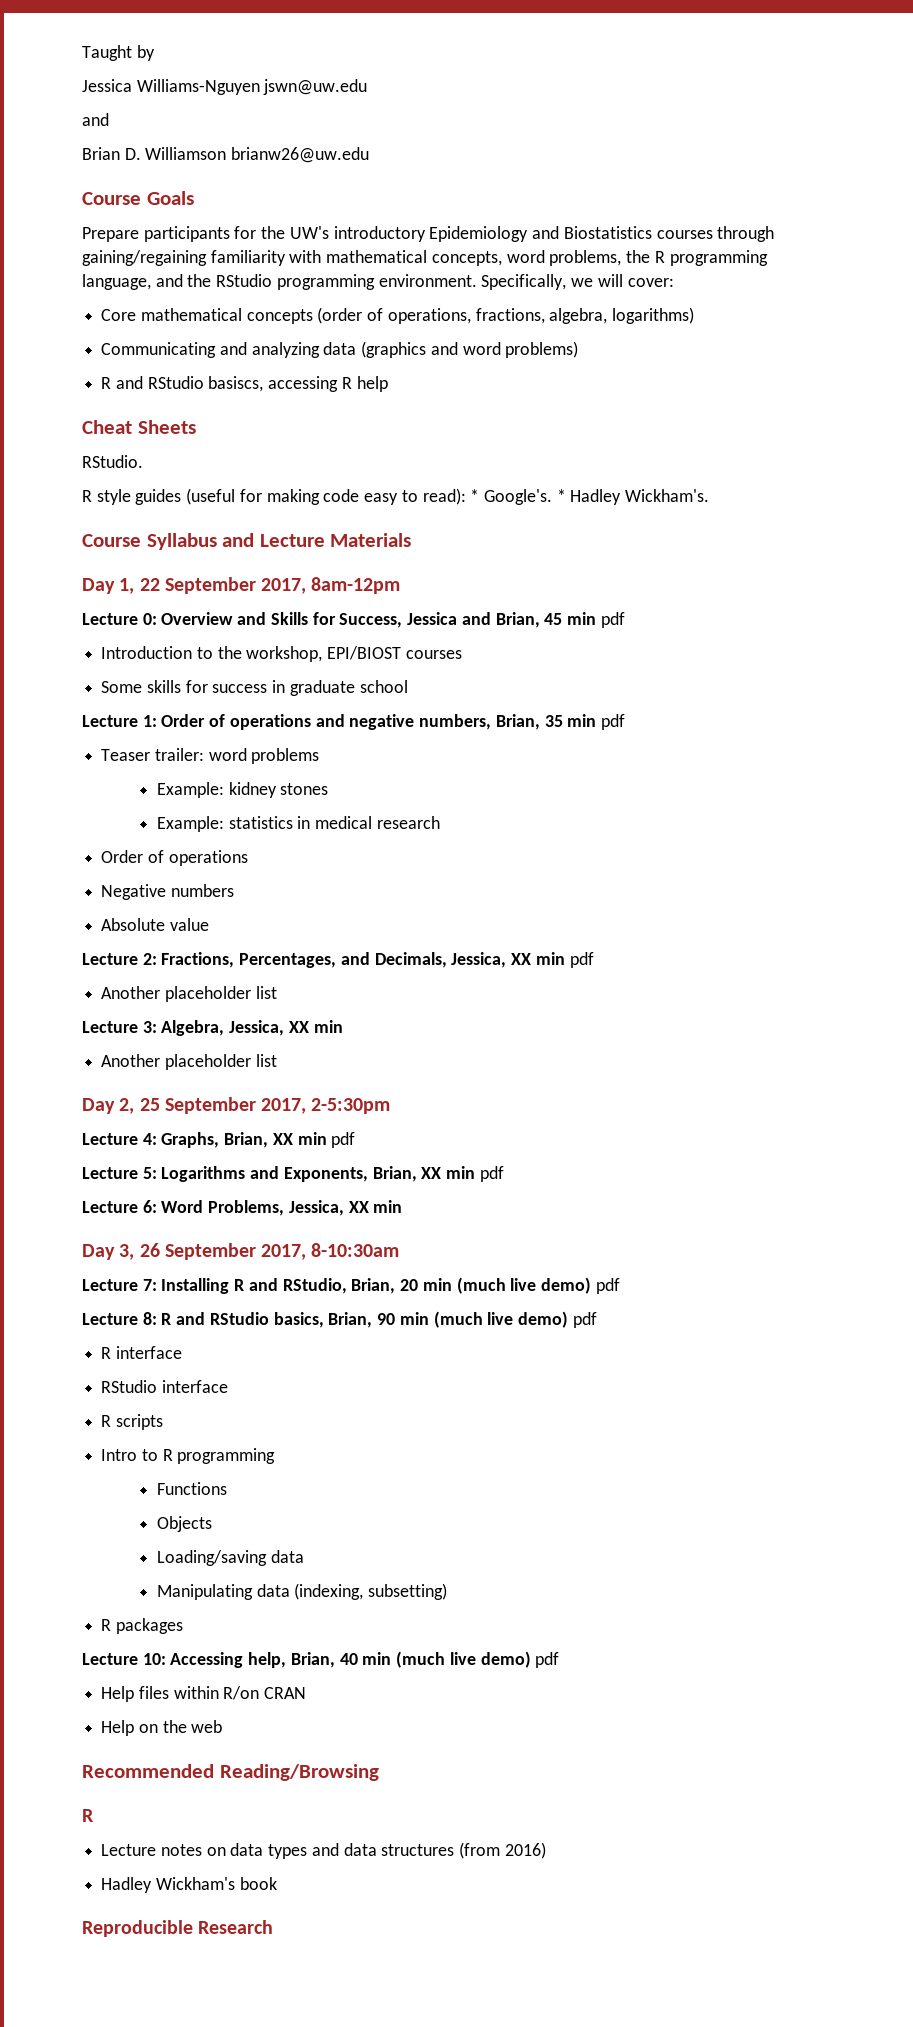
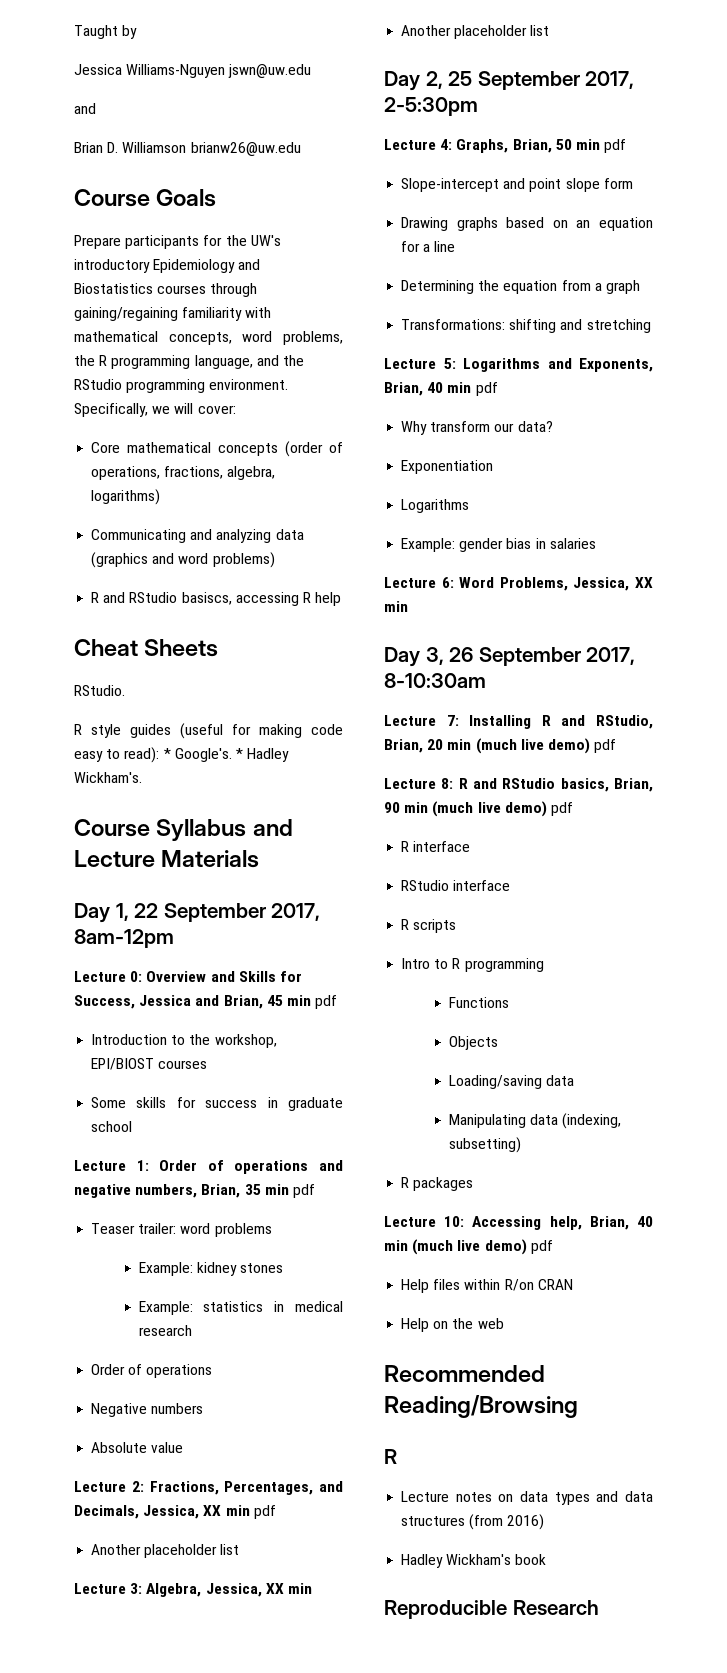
[272,1132,356,1148] XX min pdf -> [555,139,627,153] [401,178,633,192] [401,217,653,231] [401,241,456,252] [401,280,640,294] [401,319,651,333] 50 min pdf // Slope-intercept and point slope form // Drawing graphs based on an equation for a line // Determining the equation from a graph // Transformations: shifting and stretching
[421,1166,504,1182] XX min pdf -> [427,382,498,396] [401,421,553,435] [401,460,494,474] [401,499,470,513] [401,538,596,552] 40 min pdf // Why transform our data? // Exponentiation // Logarithms // Example: gender bias in salaries

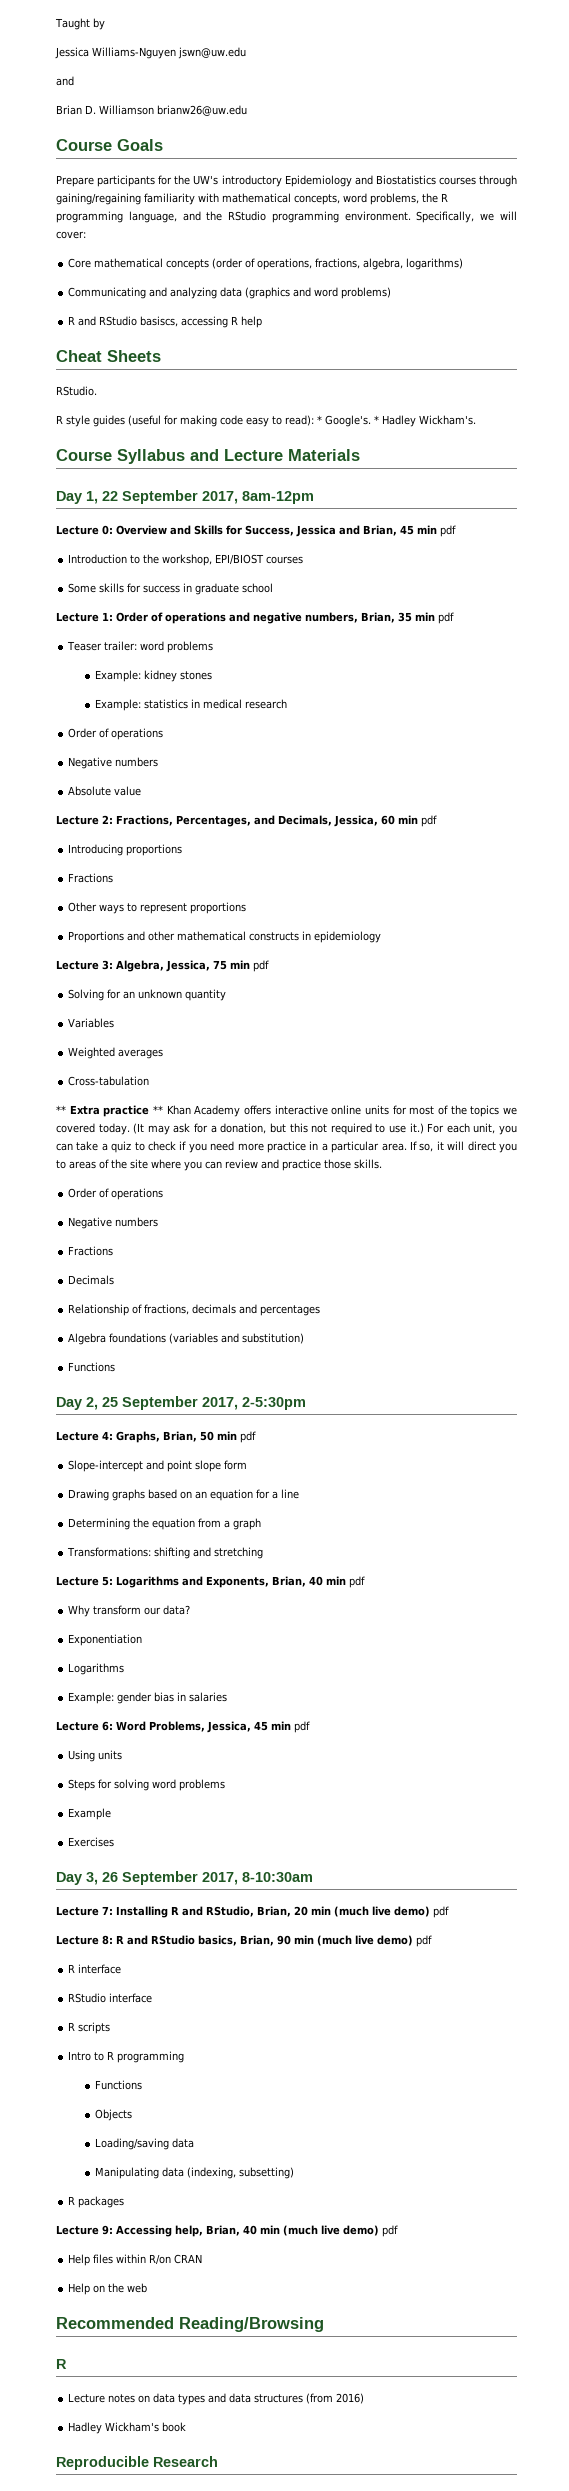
[203,1505,276,1519] [91,1544,240,1558] XX min pdf // Another placeholder list -> [381,815,437,827] [68,844,183,856] [68,873,114,883] [68,902,247,914] [68,931,382,943] 60 min pdf // Introducing proportions // Fractions // Other ways to represent proportions // Proportions and other mathematical constructs in epidemiology
[265,1583,312,1594] [401,25,550,39] XX min // Another placeholder list -> [213,960,269,972] [68,989,227,1001] [68,1018,115,1028] [68,1047,164,1059] [68,1076,150,1086] [56,1105,518,1117] [56,1123,518,1135] [56,1141,517,1153] [56,1159,382,1171] [68,1188,164,1200] [68,1217,159,1229] [68,1246,114,1256] [68,1275,115,1285] [68,1304,321,1316] [68,1333,305,1345] [68,1362,116,1372] 75 min pdf // Solving for an unknown quantity // Variables // Weighted averages // Cross-tabulation // ** Extra practice ** Khan Academy offers interactive online units for most of the topics we covered today. (It may ask for a donation, but this not required to use it.) For each unit, you can take a quiz to check if you need more practice in a particular area. If so, it will direct you to areas of the site where you can review and practice those skills. // Order of operations // Negative numbers // Fractions // Decimals // Relationship of fractions, decimals and percentages // Algebra foundations (variables and substitution) // Functions
[635,577,653,588] [384,601,408,612] XX min -> [254,1721,310,1733] [68,1750,123,1762] [68,1779,226,1791] [68,1808,112,1820] [68,1837,115,1847] 45 min pdf // Using units // Steps for solving word problems // Example // Exercises
[444,1216,465,1227] 10: -> [102,2225,113,2235] 9:

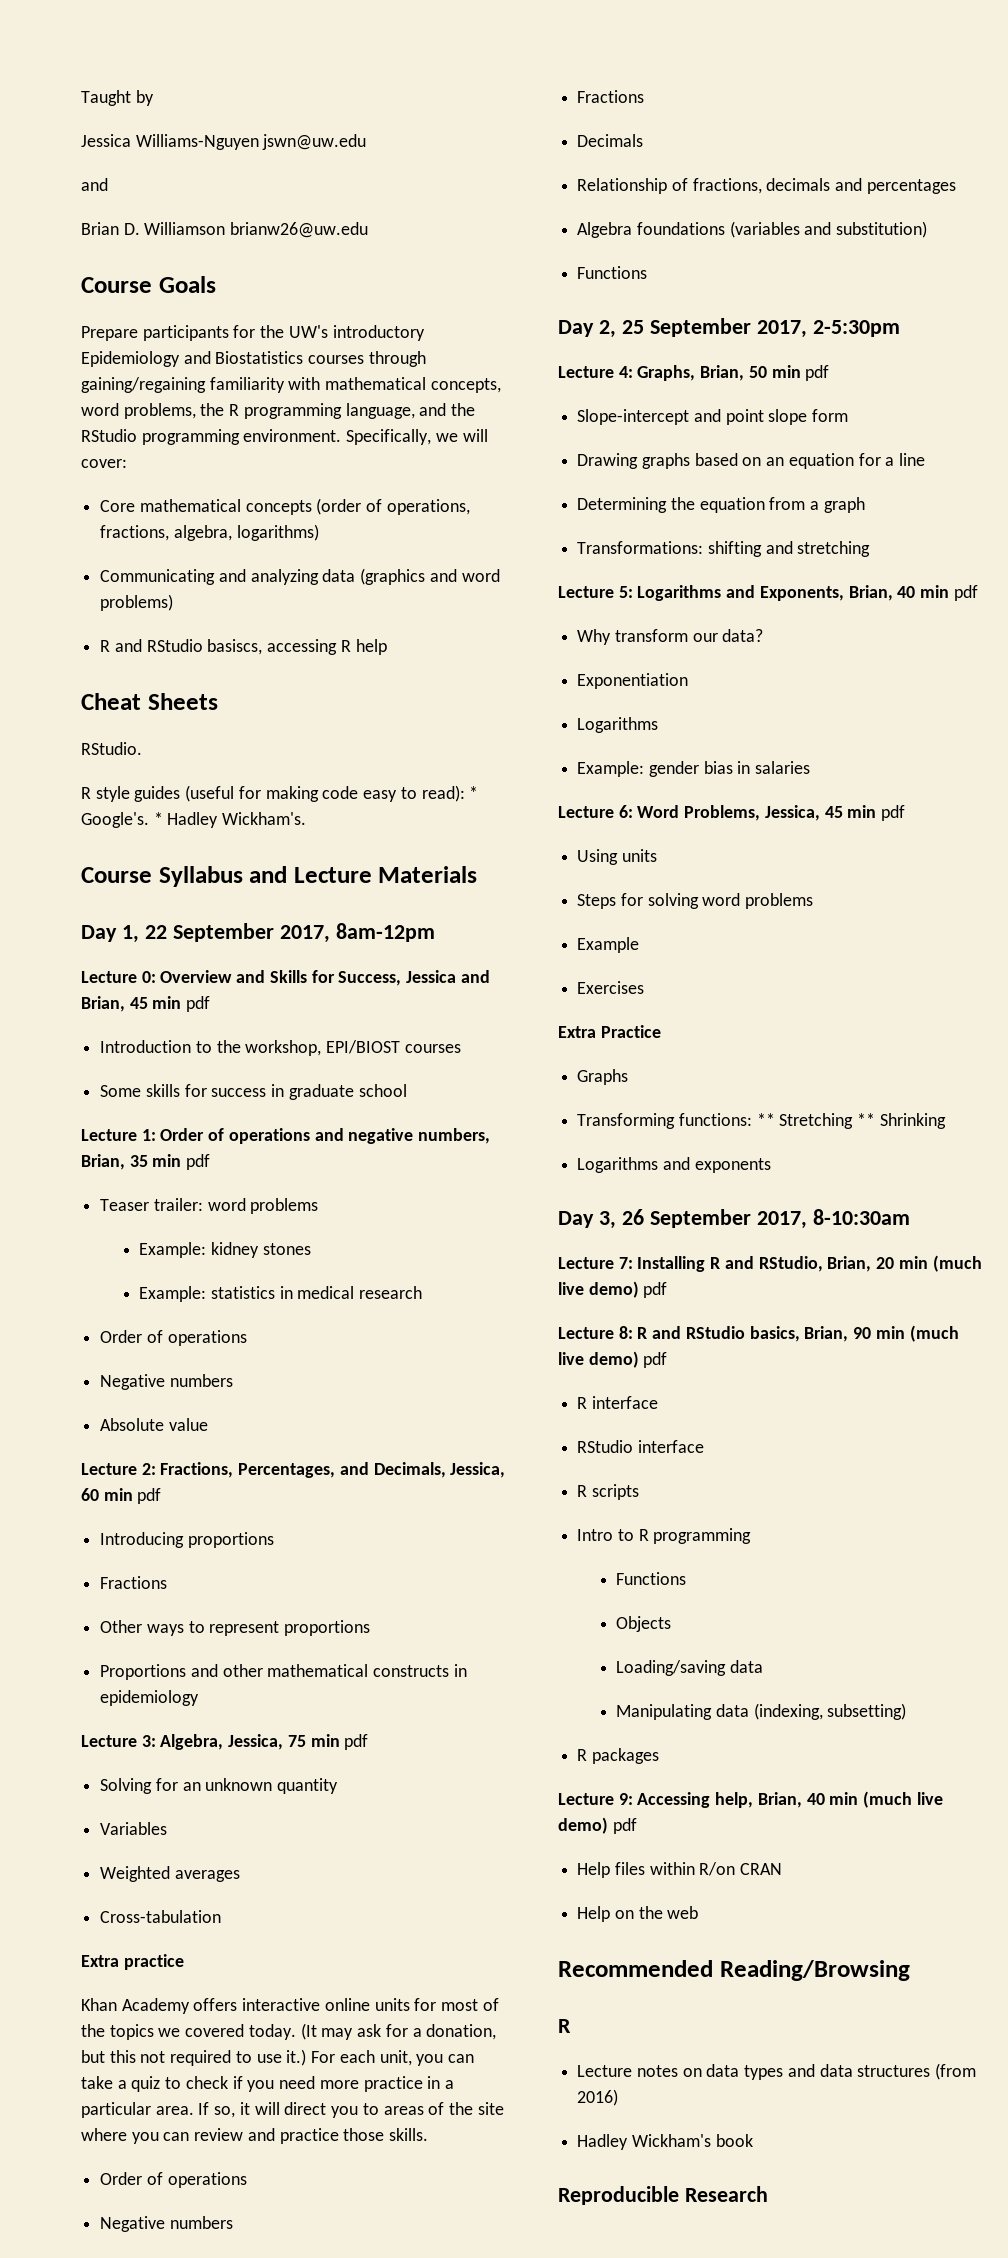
[56,1105,66,1114] ** -> (222, 1916) none
[153,1105,163,1114] ** -> (184, 1962) //
(115, 1842) none -> [558,1025,661,1038] [577,1069,629,1085] [577,1113,946,1129] [577,1157,771,1173] // Extra Practice // Graphs // Transforming functions: ** Stretching ** Shrinking // Logarithms and exponents

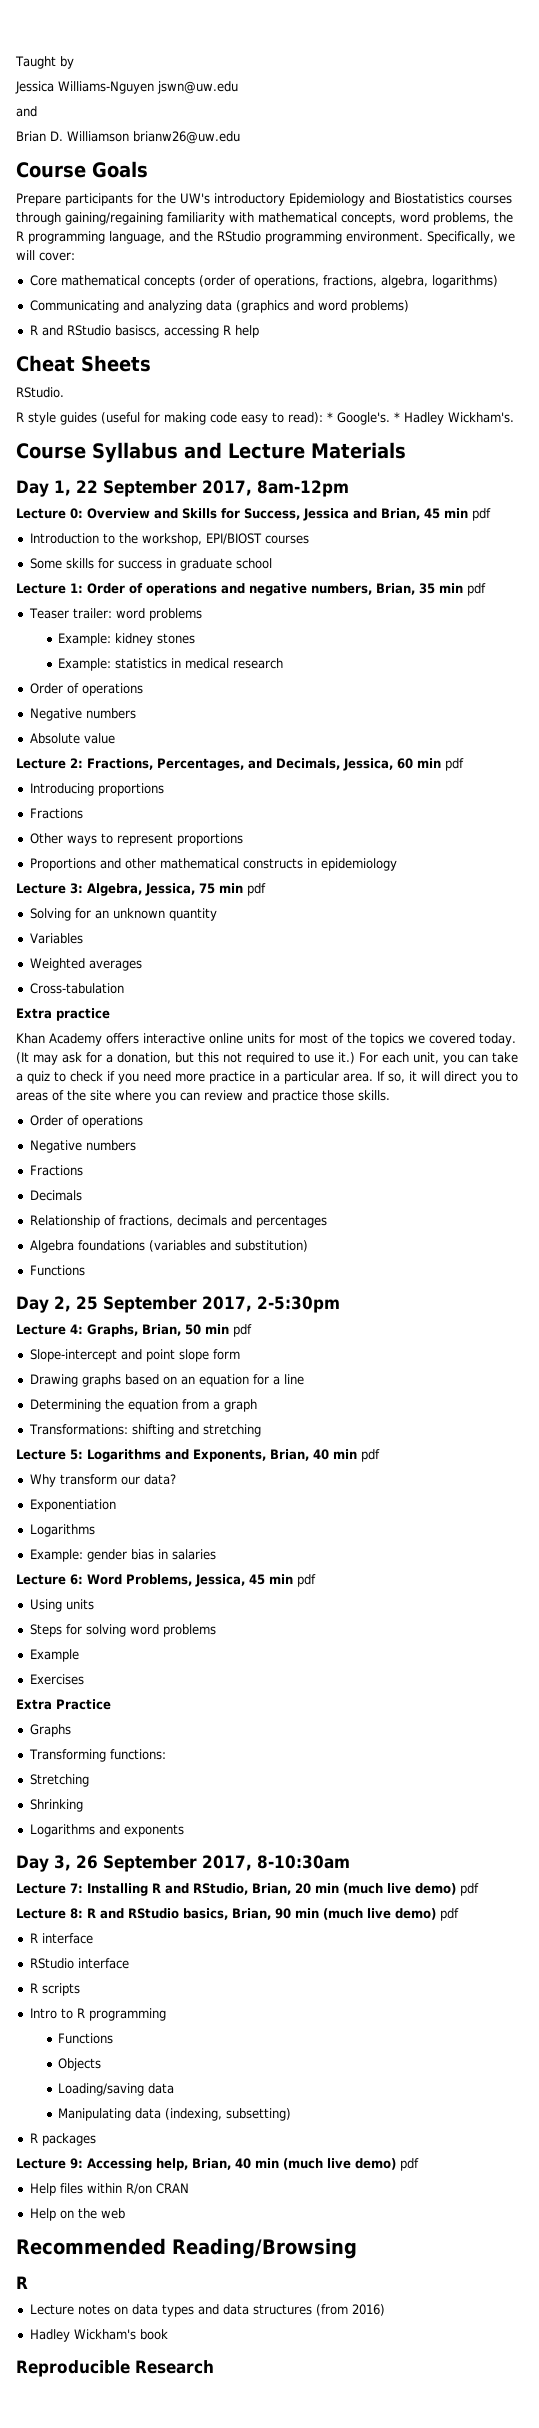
[756,1113,775,1126] ** -> (166, 1754) //
[857,1113,876,1126] ** -> (89, 1780) //

